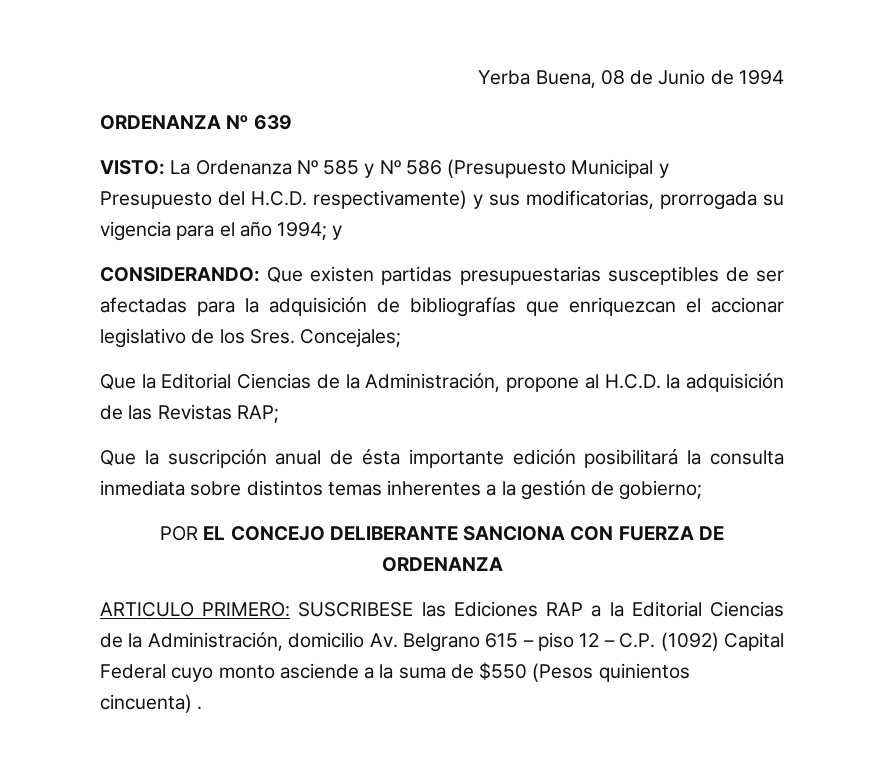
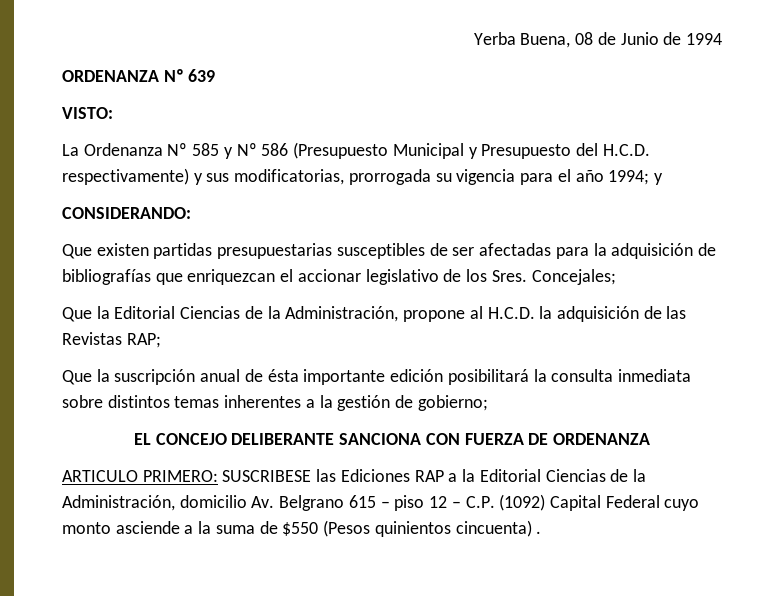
(165, 167) none -> (113, 113) //
(260, 274) none -> (191, 213) //
[160,526,199,541] POR -> (488, 403) none

